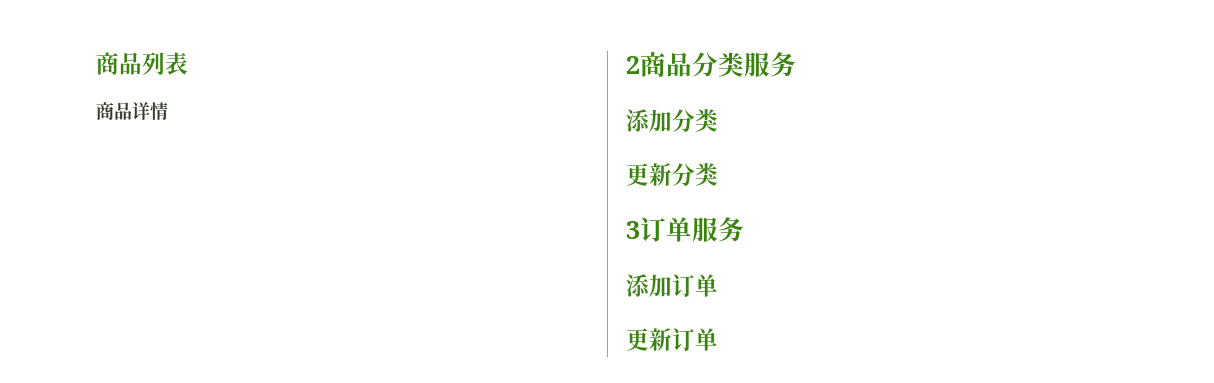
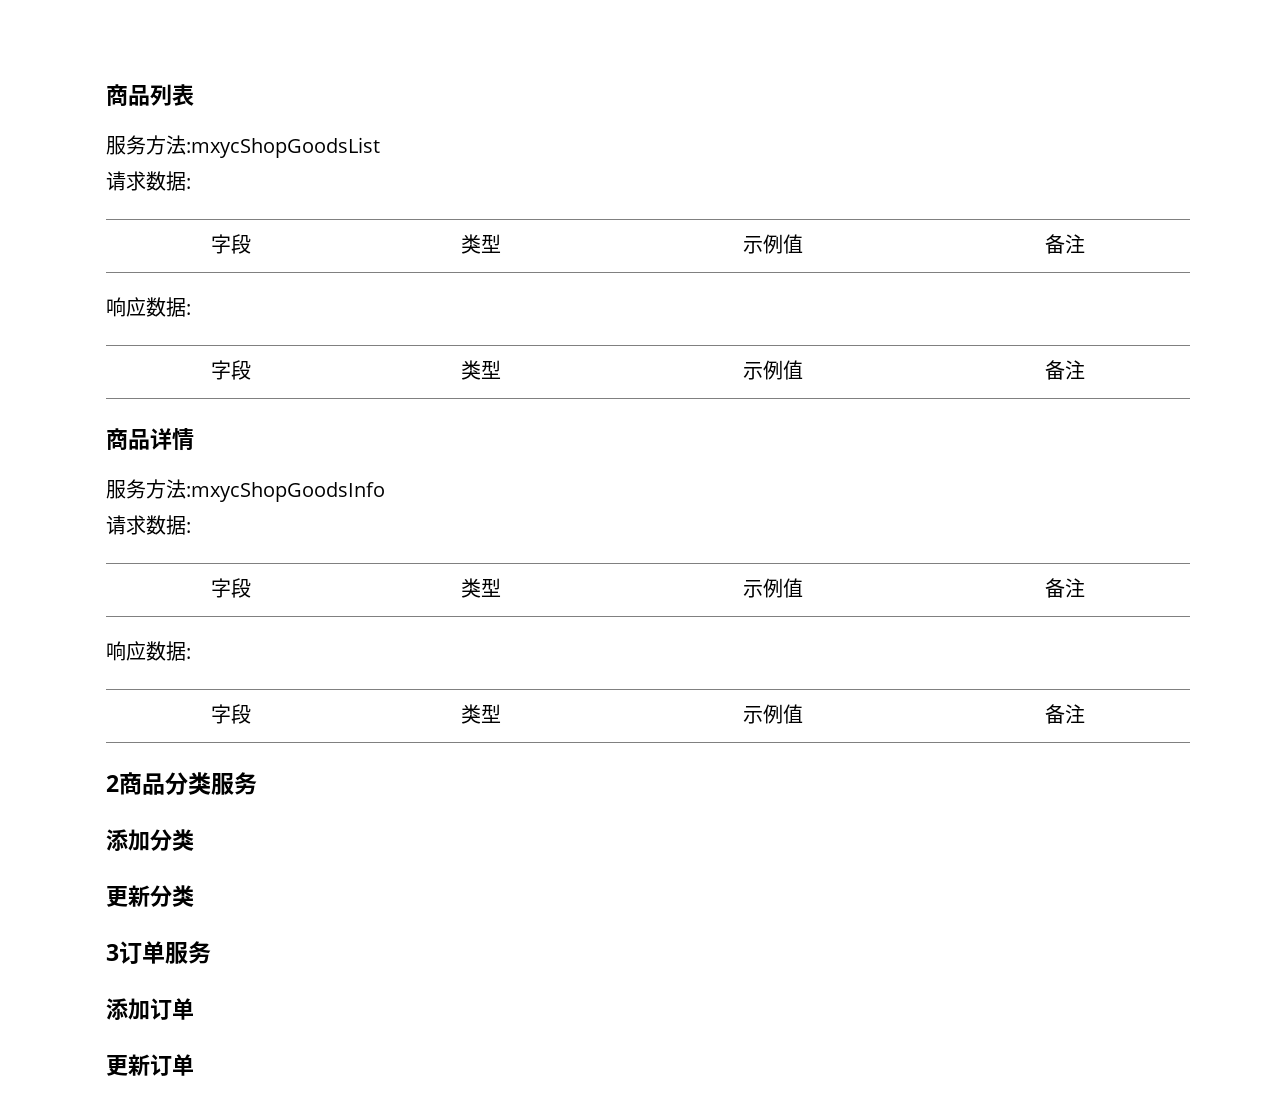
[96,102,168,120] 商品详情 -> [106,135,380,158] [106,171,191,191] [211,234,251,254] [460,234,501,254] [742,234,803,254] [1044,234,1085,254] [106,297,191,317] [211,360,251,380] [460,360,501,380] [742,360,803,380] [1044,360,1085,380] [106,428,194,451] [106,479,385,502] [106,515,191,535] [211,578,251,598] [460,578,501,598] [742,578,803,598] [1044,578,1085,598] [106,641,191,661] [211,704,251,724] [460,704,501,724] [742,704,803,724] [1044,704,1085,724] 服务方法:mxycShopGoodsList // 请求数据: // 字段 | 类型 | 示例值 | 备注 // 响应数据: // 字段 | 类型 | 示例值 | 备注 // 商品详情 // 服务方法:mxycShopGoodsInfo // 请求数据: // 字段 | 类型 | 示例值 | 备注 // 响应数据: // 字段 | 类型 | 示例值 | 备注

